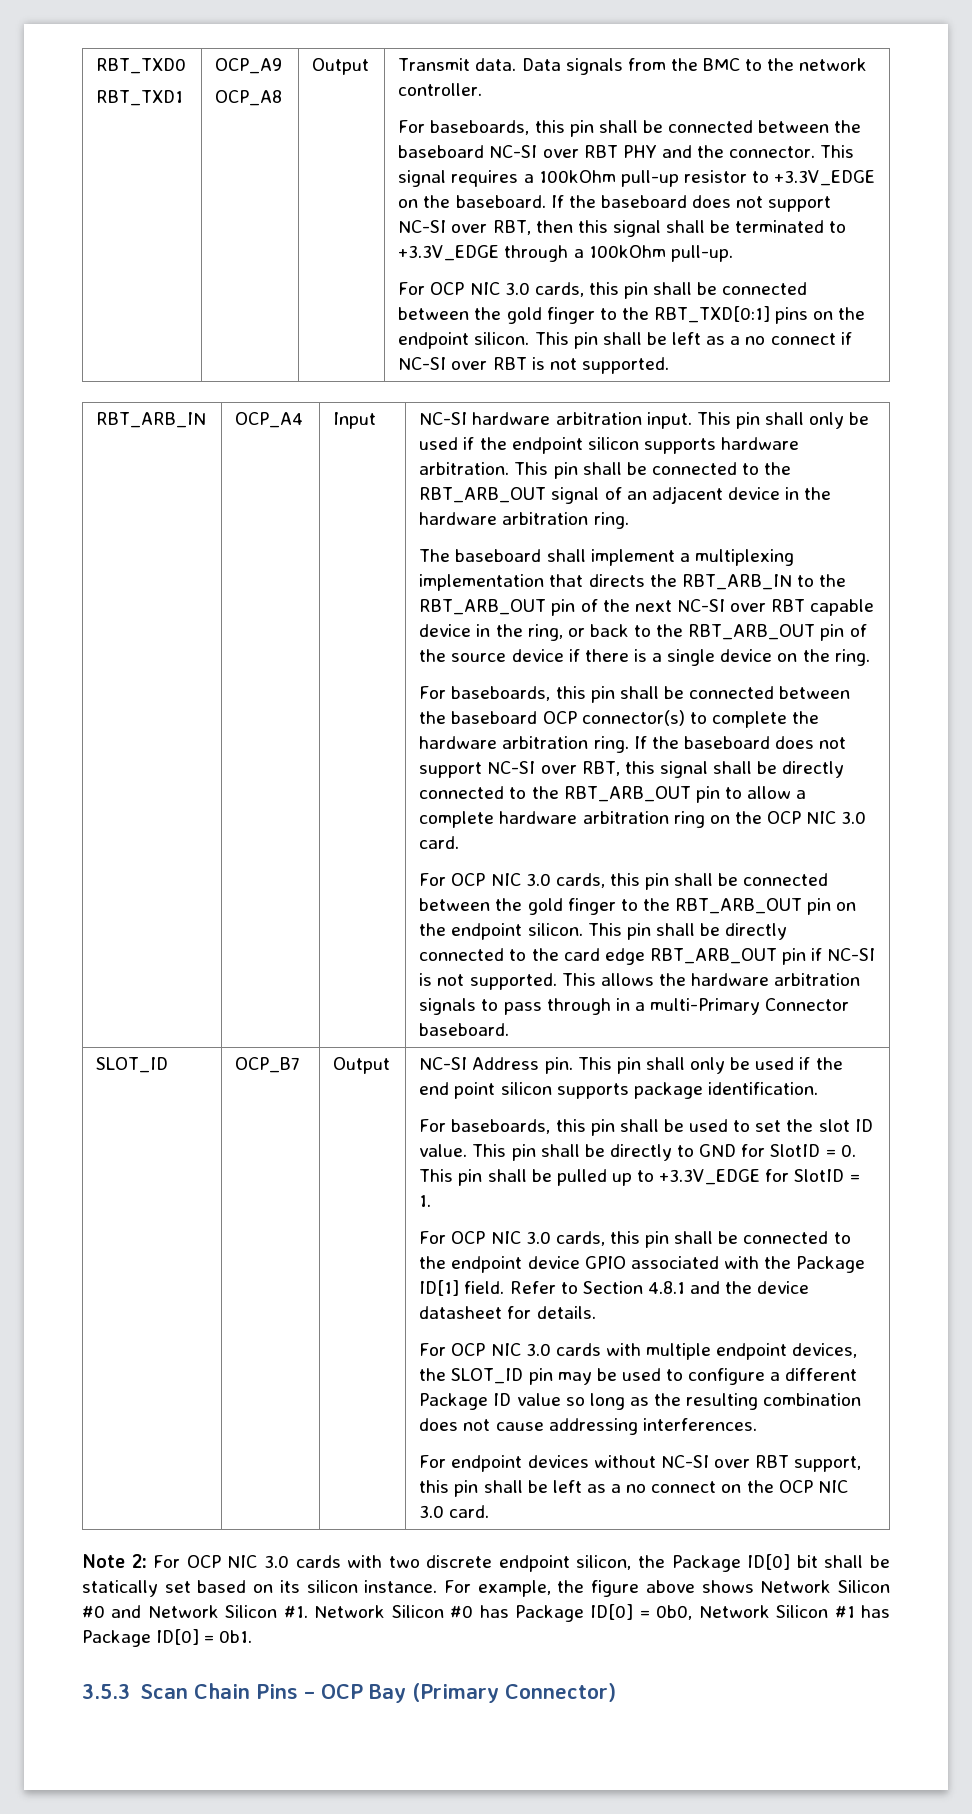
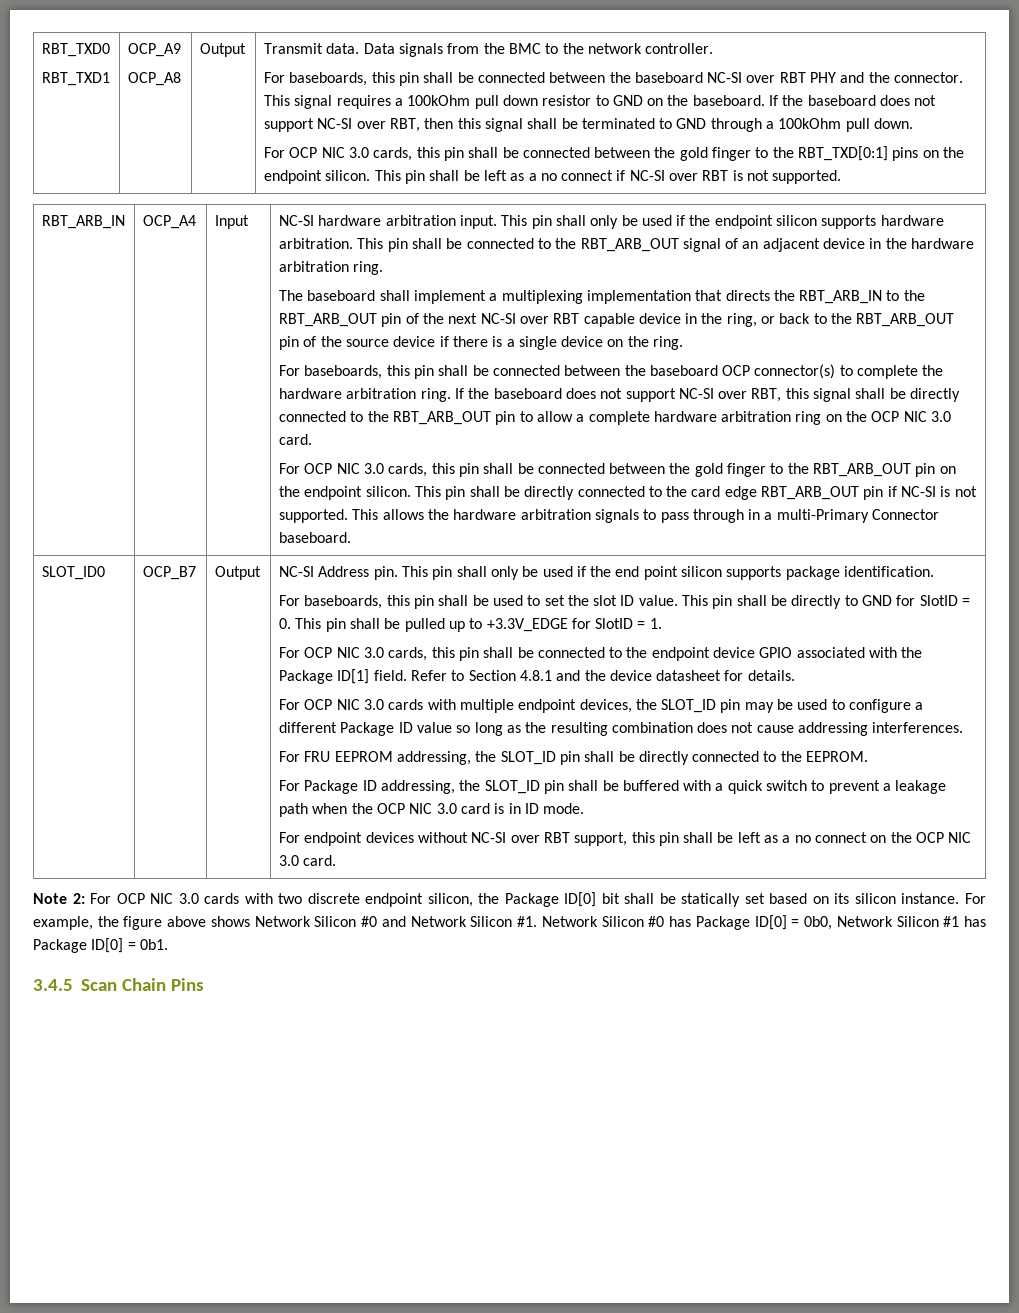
[620,170,679,187] pull-up -> [474,95,538,109] pull down
[774,170,876,186] +3.3V_EDGE -> [612,95,643,106] GND
[398,245,500,261] +3.3V_EDGE -> [676,118,707,129] GND
[670,245,733,262] pull-up. -> [845,118,914,132] pull down.
[96,1057,169,1073] SLOT_ID -> [41,566,105,580] SLOT_ID0
(757, 1424) none -> [278,751,869,765] [278,780,947,794] [278,803,585,817] // For FRU EEPROM addressing, the SLOT_ID pin shall be directly connected to the EEPROM. // For Package ID addressing, the SLOT_ID pin shall be buffered with a quick switch to prevent a leakage path when the OCP NIC 3.0 card is in ID mode.
[82,1684,130,1699] 3.5.3 -> [33,979,73,991] 3.4.5
[303,1683,616,1703] – OCP Bay (Primary Connector) -> (204, 984) none

